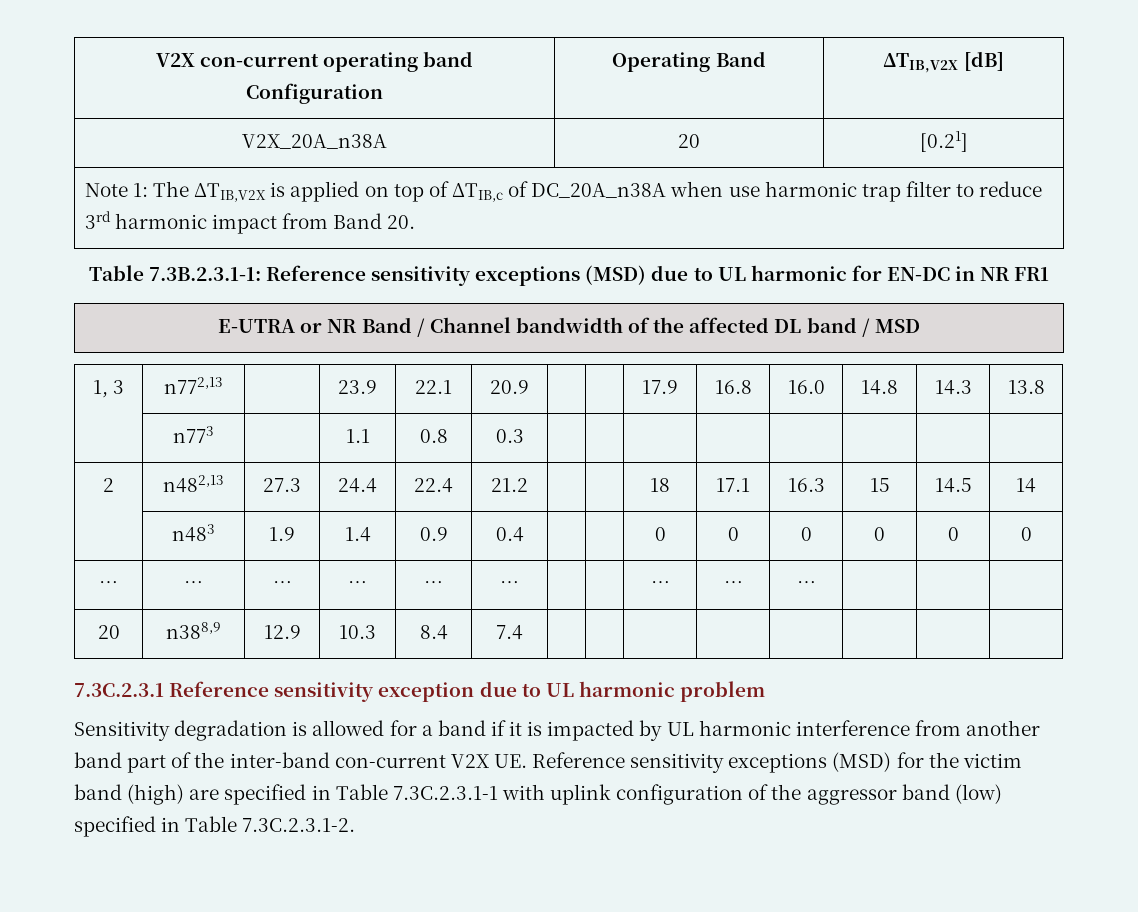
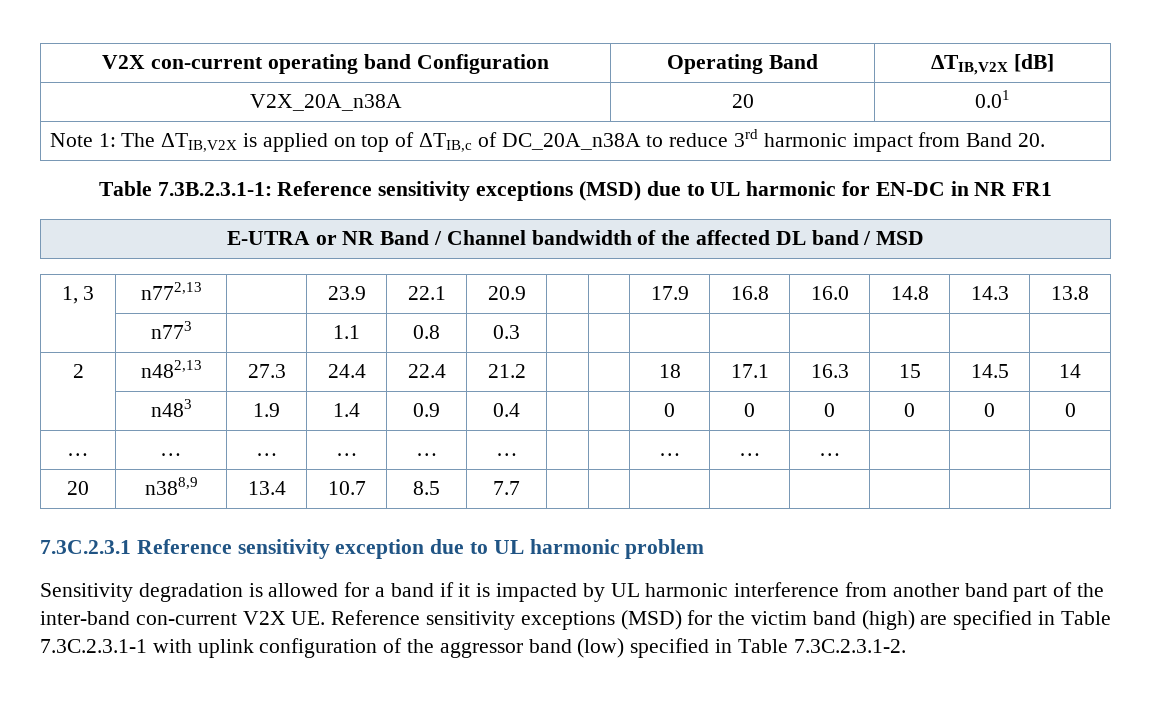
[919,131,968,152] [0.21] -> [975,90,1010,108] 0.01
[670,181,951,202] when use harmonic trap filter -> (641, 141) none
[263,625,301,639] [339,625,376,639] [419,625,448,640] [496,625,523,640] 12.9 | 10.3 | 8.4 | 7.4 -> [247,481,286,495] [327,481,366,495] [413,481,440,495] [493,481,520,495] 13.4 | 10.7 | 8.5 | 7.7

